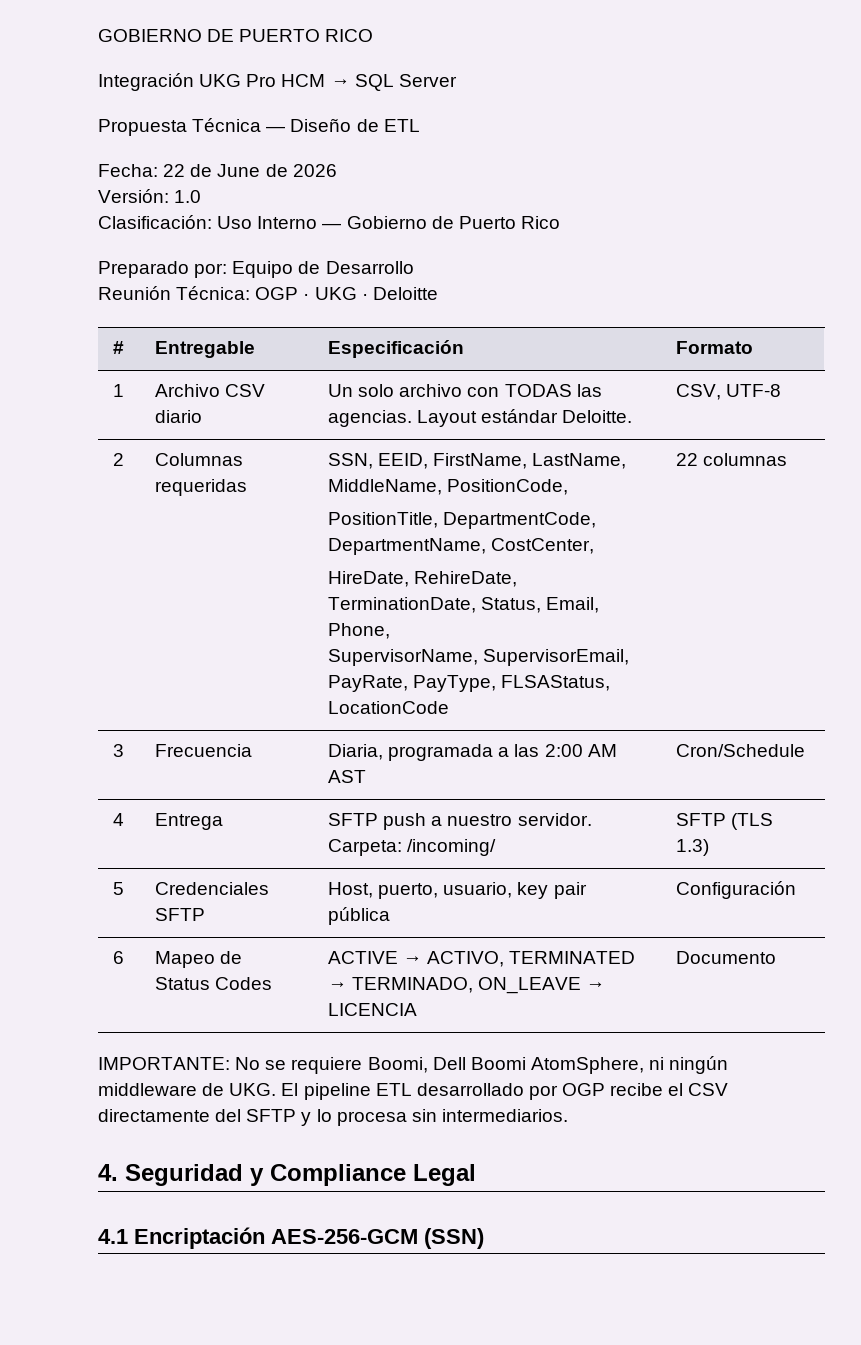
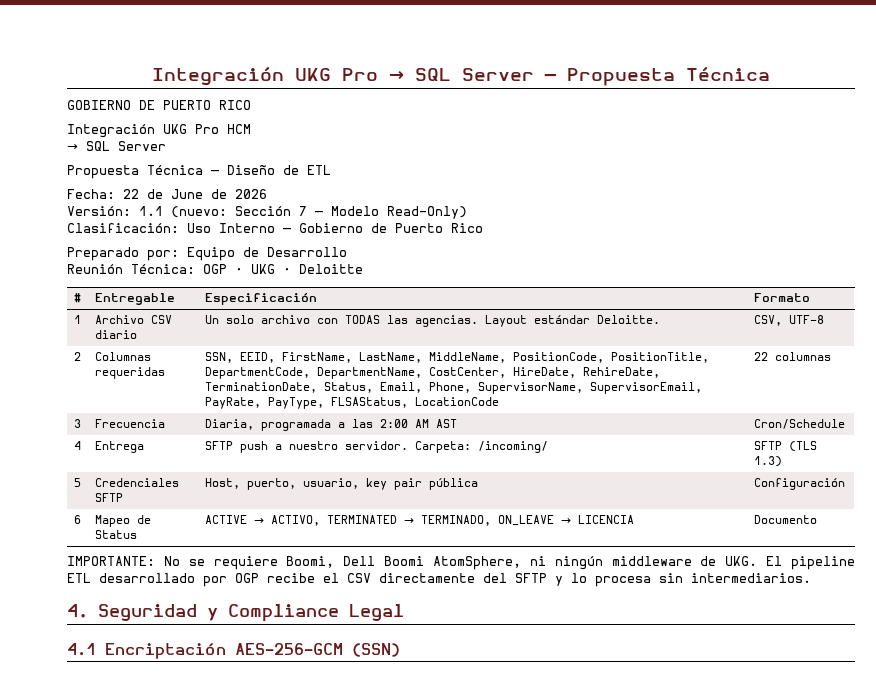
(98, 35) none -> [152,67,770,86] Integración UKG Pro → SQL Server — Propuesta Técnica //
(326, 80) none -> (251, 129) //
[174,190,202,203] 1.0 -> [139,206,467,219] 1.1 (nuevo: Sección 7 — Modelo Read-Only)
(569, 487) // -> (604, 357) none
(595, 546) // -> (506, 372) none
(391, 631) // -> (471, 387) none
[215,977,273,990] Codes -> (137, 534) none

